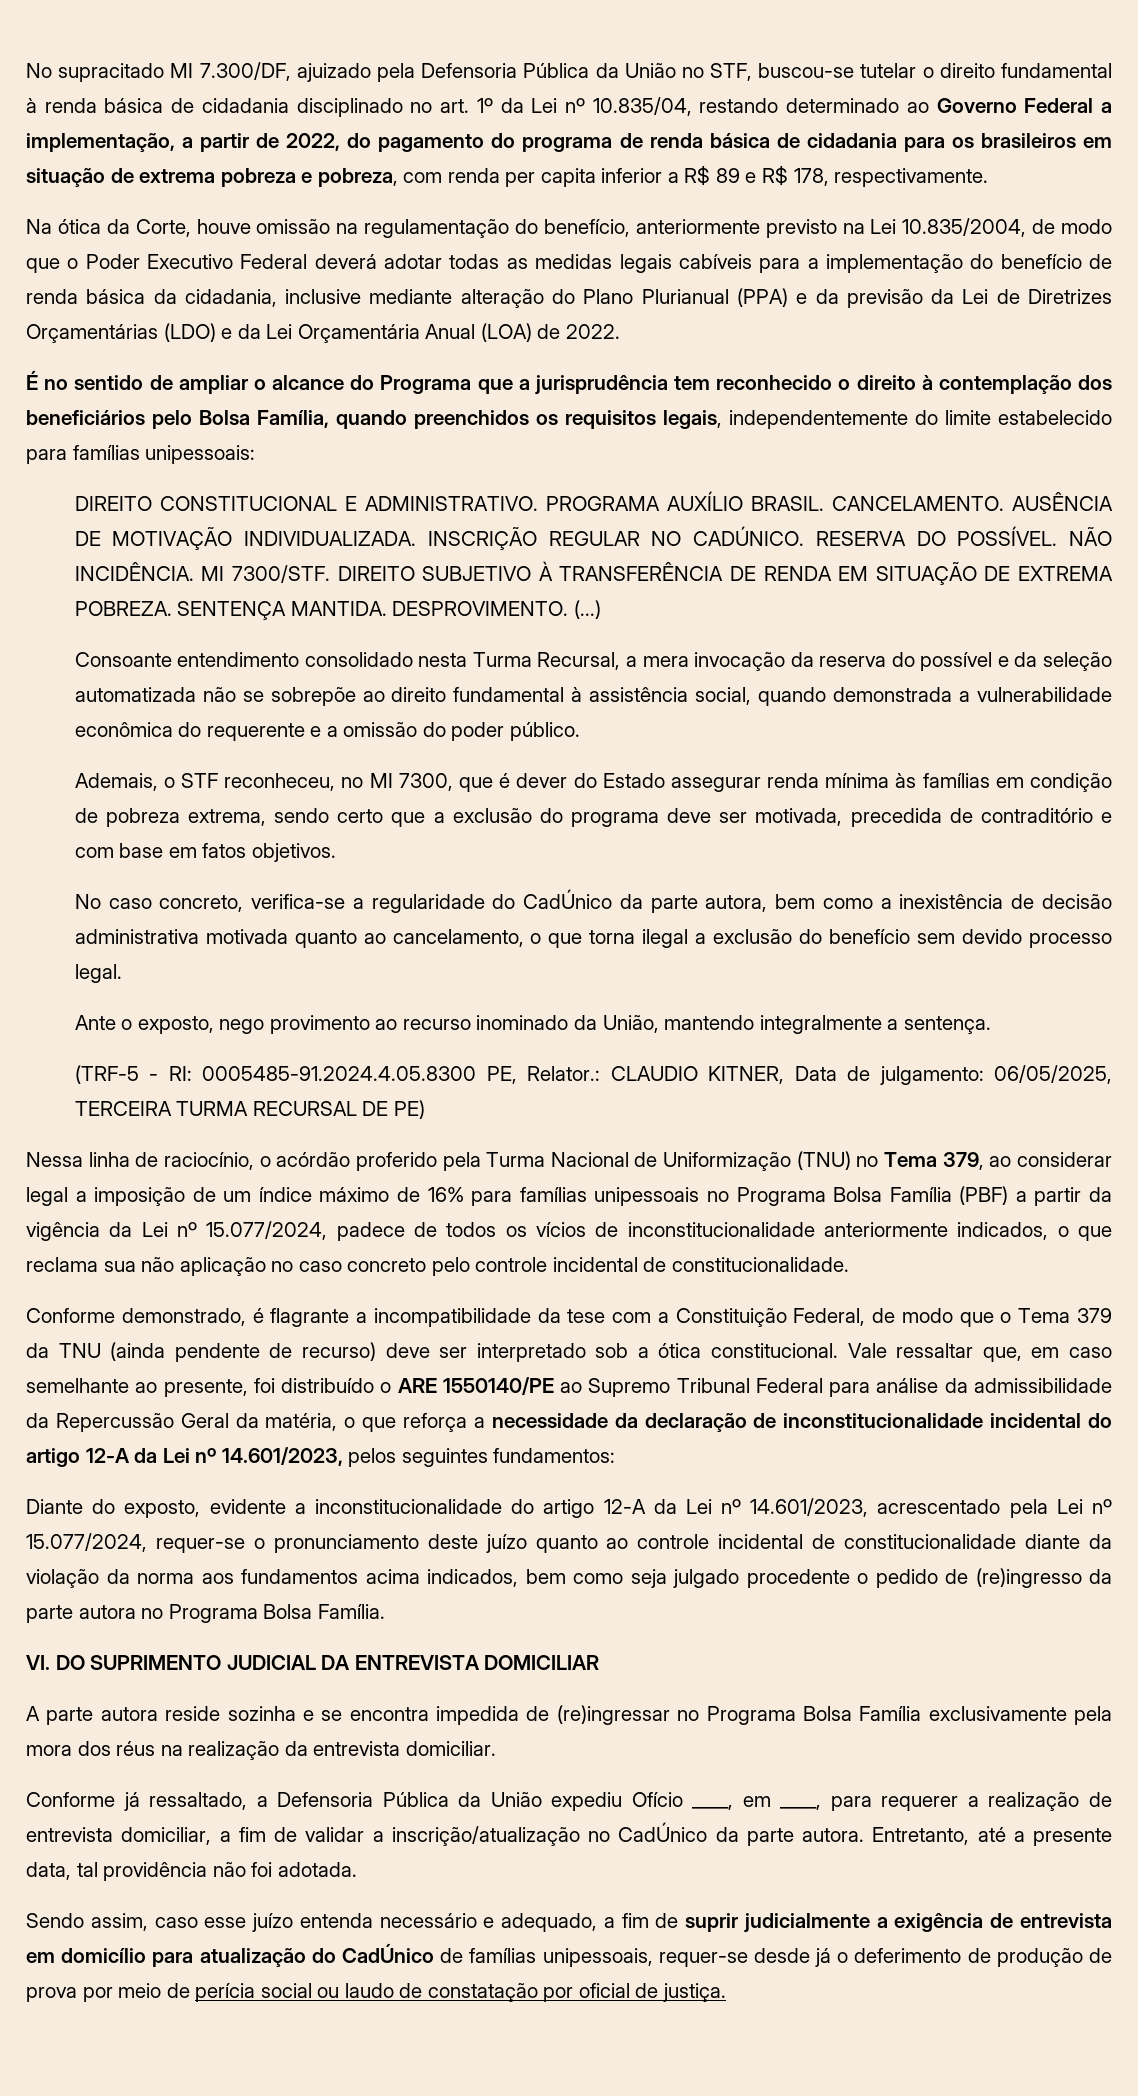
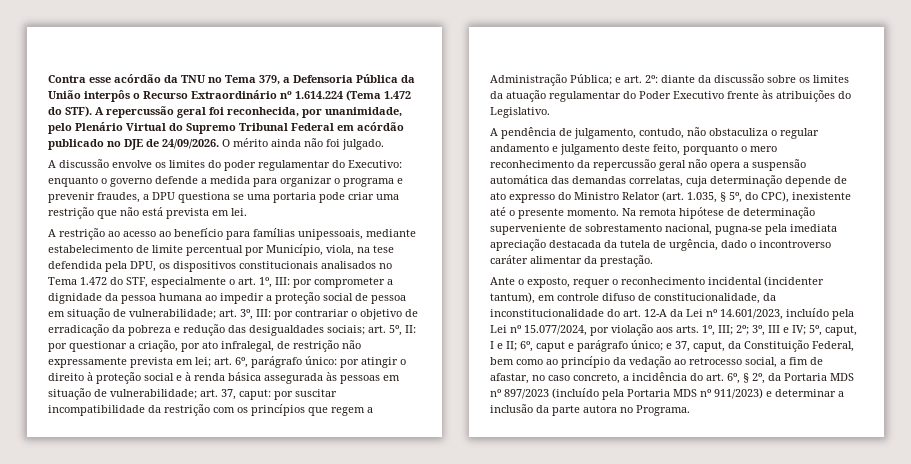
[26,62,1112,82] [26,97,1112,117] [26,133,1112,152] [26,165,989,187] [26,218,1112,238] [26,254,1113,273] [26,288,1112,308] [26,323,620,343] [26,370,1112,395] [26,410,1112,429] [26,445,256,464] [74,491,1113,511] [74,526,1113,550] [74,561,1114,585] [74,600,601,620] [74,652,1113,671] [74,687,1112,706] [74,722,581,741] [74,773,1113,792] [74,808,1113,827] [74,843,336,862] [74,889,1113,913] [74,929,1113,948] [74,964,122,983] [74,1015,991,1034] [74,1065,1113,1085] [74,1100,425,1119] [26,1151,1112,1171] [26,1186,1112,1206] [26,1221,1113,1241] [26,1257,849,1276] [26,1308,1112,1327] [26,1342,1113,1362] [26,1377,1112,1397] [26,1413,1113,1432] [26,1447,616,1467] [26,1498,1112,1518] [26,1533,1112,1553] [26,1568,1112,1588] [26,1604,385,1623] [26,1655,600,1670] [26,1705,1112,1725] [26,1741,496,1760] [26,1792,1112,1811] [26,1822,1112,1846] [26,1862,357,1881] [26,1913,1112,1933] [26,1943,1112,1967] [26,1983,726,2002] No supracitado MI 7.300/DF, ajuizado pela Defensoria Pública da União no STF, buscou-se tutelar o direito fundamental à renda básica de cidadania disciplinado no art. 1º da Lei nº 10.835/04, restando determinado ao Governo Federal a implementação, a partir de 2022, do pagamento do programa de renda básica de cidadania para os brasileiros em situação de extrema pobreza e pobreza, com renda per capita inferior a R$ 89 e R$ 178, respectivamente. // Na ótica da Corte, houve omissão na regulamentação do benefício, anteriormente previsto na Lei 10.835/2004, de modo que o Poder Executivo Federal deverá adotar todas as medidas legais cabíveis para a implementação do benefício de renda básica da cidadania, inclusive mediante alteração do Plano Plurianual (PPA) e da previsão da Lei de Diretrizes Orçamentárias (LDO) e da Lei Orçamentária Anual (LOA) de 2022. // É no sentido de ampliar o alcance do Programa que a jurisprudência tem reconhecido o direito à contemplação dos beneficiários pelo Bolsa Família, quando preenchidos os requisitos legais, independentemente do limite estabelecido para famílias unipessoais: // DIREITO CONSTITUCIONAL E ADMINISTRATIVO. PROGRAMA AUXÍLIO BRASIL. CANCELAMENTO. AUSÊNCIA DE MOTIVAÇÃO INDIVIDUALIZADA. INSCRIÇÃO REGULAR NO CADÚNICO. RESERVA DO POSSÍVEL. NÃO INCIDÊNCIA. MI 7300/STF. DIREITO SUBJETIVO À TRANSFERÊNCIA DE RENDA EM SITUAÇÃO DE EXTREMA POBREZA. SENTENÇA MANTIDA. DESPROVIMENTO. (...) // Consoante entendimento consolidado nesta Turma Recursal, a mera invocação da reserva do possível e da seleção automatizada não se sobrepõe ao direito fundamental à assistência social, quando demonstrada a vulnerabilidade econômica do requerente e a omissão do poder público. // Ademais, o STF reconheceu, no MI 7300, que é dever do Estado assegurar renda mínima às famílias em condição de pobreza extrema, sendo certo que a exclusão do programa deve ser motivada, precedida de contraditório e com base em fatos objetivos. // No caso concreto, verifica-se a regularidade do CadÚnico da parte autora, bem como a inexistência de decisão administrativa motivada quanto ao cancelamento, o que torna ilegal a exclusão do benefício sem devido processo legal. // Ante o exposto, nego provimento ao recurso inominado da União, mantendo integralmente a sentença. // (TRF-5 - RI: 0005485-91.2024.4.05.8300 PE, Relator.: CLAUDIO KITNER, Data de julgamento: 06/05/2025, TERCEIRA TURMA RECURSAL DE PE) // Nessa linha de raciocínio, o acórdão proferido pela Turma Nacional de Uniformização (TNU) no Tema 379, ao considerar legal a imposição de um índice máximo de 16% para famílias unipessoais no Programa Bolsa Família (PBF) a partir da vigência da Lei nº 15.077/2024, padece de todos os vícios de inconstitucionalidade anteriormente indicados, o que reclama sua não aplicação no caso concreto pelo controle incidental de constitucionalidade. // Conforme demonstrado, é flagrante a incompatibilidade da tese com a Constituição Federal, de modo que o Tema 379 da TNU (ainda pendente de recurso) deve ser interpretado sob a ótica constitucional. Vale ressaltar que, em caso semelhante ao presente, foi distribuído o ARE 1550140/PE ao Supremo Tribunal Federal para análise da admissibilidade da Repercussão Geral da matéria, o que reforça a necessidade da declaração de inconstitucionalidade incidental do artigo 12-A da Lei nº 14.601/2023, pelos seguintes fundamentos: // Diante do exposto, evidente a inconstitucionalidade do artigo 12-A da Lei nº 14.601/2023, acrescentado pela Lei nº 15.077/2024, requer-se o pronunciamento deste juízo quanto ao controle incidental de constitucionalidade diante da violação da norma aos fundamentos acima indicados, bem como seja julgado procedente o pedido de (re)ingresso da parte autora no Programa Bolsa Família. // VI. DO SUPRIMENTO JUDICIAL DA ENTREVISTA DOMICILIAR // A parte autora reside sozinha e se encontra impedida de (re)ingressar no Programa Bolsa Família exclusivamente pela mora dos réus na realização da entrevista domiciliar. // Conforme já ressaltado, a Defensoria Pública da União expediu Ofício ____, em ____, para requerer a realização de entrevista domiciliar, a fim de validar a inscrição/atualização no CadÚnico da parte autora. Entretanto, até a presente data, tal providência não foi adotada. // Sendo assim, caso esse juízo entenda necessário e adequado, a fim de suprir judicialmente a exigência de entrevista em domicílio para atualização do CadÚnico de famílias unipessoais, requer-se desde já o deferimento de produção de prova por meio de perícia social ou laudo de constatação por oficial de justiça. -> [48,74,415,85] [48,90,411,102] [48,106,402,118] [48,122,404,134] [48,138,384,150] [48,159,402,171] [48,176,403,187] [48,192,399,203] [48,207,247,219] [48,228,416,240] [48,244,394,256] [48,261,392,272] [48,277,393,288] [48,292,406,304] [48,308,418,320] [48,324,416,336] [48,340,361,352] [48,356,406,368] [48,372,400,384] [48,388,337,400] [48,404,373,416] [490,74,849,86] [490,90,851,102] [490,107,550,118] [490,127,819,139] [490,144,777,155] [490,159,806,171] [490,175,847,187] [490,191,851,203] [490,207,815,219] [490,224,837,235] [490,239,831,251] [490,255,653,267] [490,276,824,288] [490,292,776,304] [490,308,854,320] [490,324,857,336] [490,340,854,352] [490,356,823,368] [490,372,854,384] [490,388,844,400] [490,404,690,416] Contra esse acórdão da TNU no Tema 379, a Defensoria Pública da União interpôs o Recurso Extraordinário nº 1.614.224 (Tema 1.472 do STF). A repercussão geral foi reconhecida, por unanimidade, pelo Plenário Virtual do Supremo Tribunal Federal em acórdão publicado no DJE de 24/09/2026. O mérito ainda não foi julgado. // A discussão envolve os limites do poder regulamentar do Executivo: enquanto o governo defende a medida para organizar o programa e prevenir fraudes, a DPU questiona se uma portaria pode criar uma restrição que não está prevista em lei. // A restrição ao acesso ao benefício para famílias unipessoais, mediante estabelecimento de limite percentual por Município, viola, na tese defendida pela DPU, os dispositivos constitucionais analisados no Tema 1.472 do STF, especialmente o art. 1º, III: por comprometer a dignidade da pessoa humana ao impedir a proteção social de pessoa em situação de vulnerabilidade; art. 3º, III: por contrariar o objetivo de erradicação da pobreza e redução das desigualdades sociais; art. 5º, II: por questionar a criação, por ato infralegal, de restrição não expressamente prevista em lei; art. 6º, parágrafo único: por atingir o direito à proteção social e à renda básica assegurada às pessoas em situação de vulnerabilidade; art. 37, caput: por suscitar incompatibilidade da restrição com os princípios que regem a Administração Pública; e art. 2º: diante da discussão sobre os limites da atuação regulamentar do Poder Executivo frente às atribuições do Legislativo. // A pendência de julgamento, contudo, não obstaculiza o regular andamento e julgamento deste feito, porquanto o mero reconhecimento da repercussão geral não opera a suspensão automática das demandas correlatas, cuja determinação depende de ato expresso do Ministro Relator (art. 1.035, § 5º, do CPC), inexistente até o presente momento. Na remota hipótese de determinação superveniente de sobrestamento nacional, pugna-se pela imediata apreciação destacada da tutela de urgência, dado o incontroverso caráter alimentar da prestação. // Ante o exposto, requer o reconhecimento incidental (incidenter tantum), em controle difuso de constitucionalidade, da inconstitucionalidade do art. 12-A da Lei nº 14.601/2023, incluído pela Lei nº 15.077/2024, por violação aos arts. 1º, III; 2º; 3º, III e IV; 5º, caput, I e II; 6º, caput e parágrafo único; e 37, caput, da Constituição Federal, bem como ao princípio da vedação ao retrocesso social, a fim de afastar, no caso concreto, a incidência do art. 6º, § 2º, da Portaria MDS nº 897/2023 (incluído pela Portaria MDS nº 911/2023) e determinar a inclusão da parte autora no Programa.

